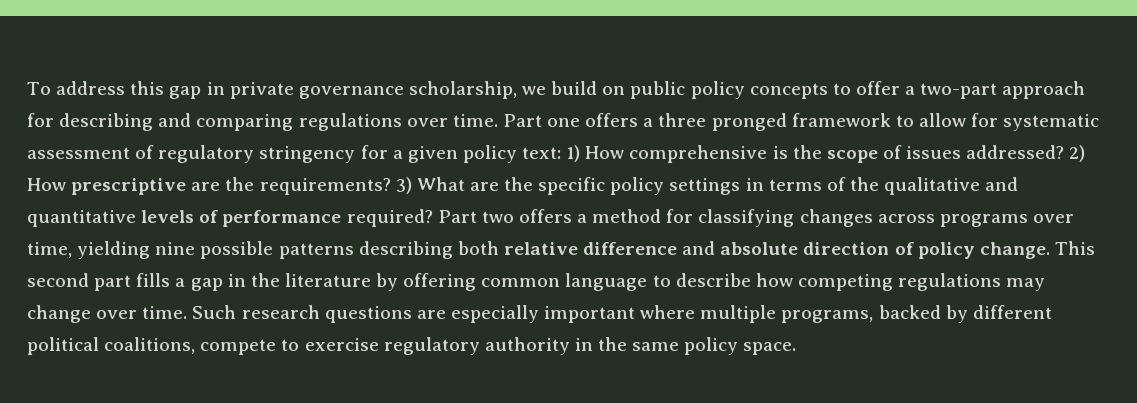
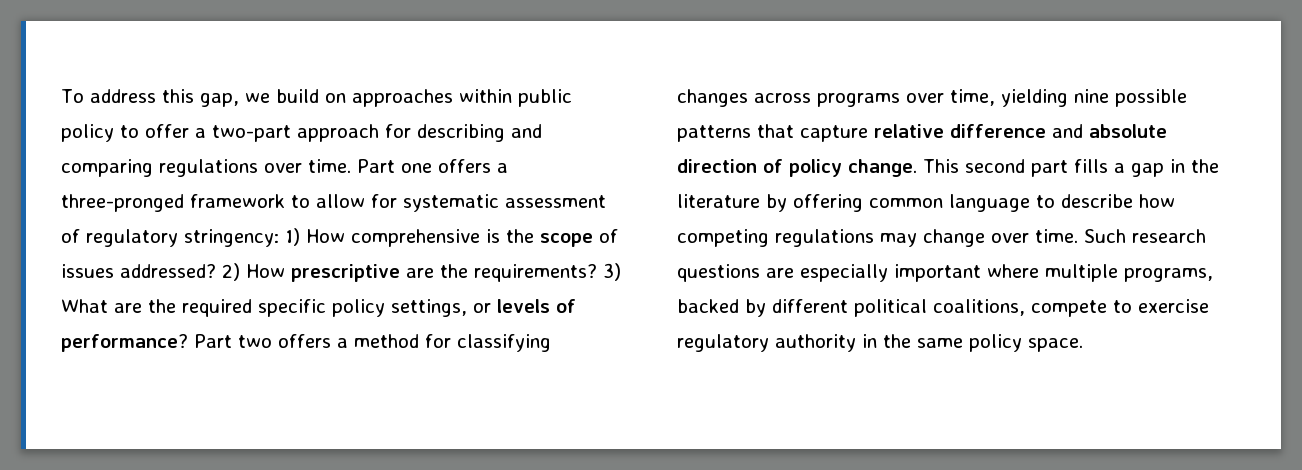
[169,81,517,99] gap in private governance scholarship, -> [199,93,239,107] gap,
(626, 90) none -> [351,89,512,107] approaches within
[749,83,828,99] concepts -> (114, 133) none
[658,113,787,131] three pronged -> [61,194,184,212] three-pronged
[259,145,562,163] stringency for a given policy text: -> [184,229,279,247] stringency:
(534, 184) none -> [182,299,252,317] required
[669,177,1019,195] [27,209,433,227] settings in terms of the qualitative and quantitative levels of performance required? -> [391,299,576,317] [61,334,188,352] settings, or levels of performance?
[358,241,499,259] describing both -> [757,124,868,142] that capture

